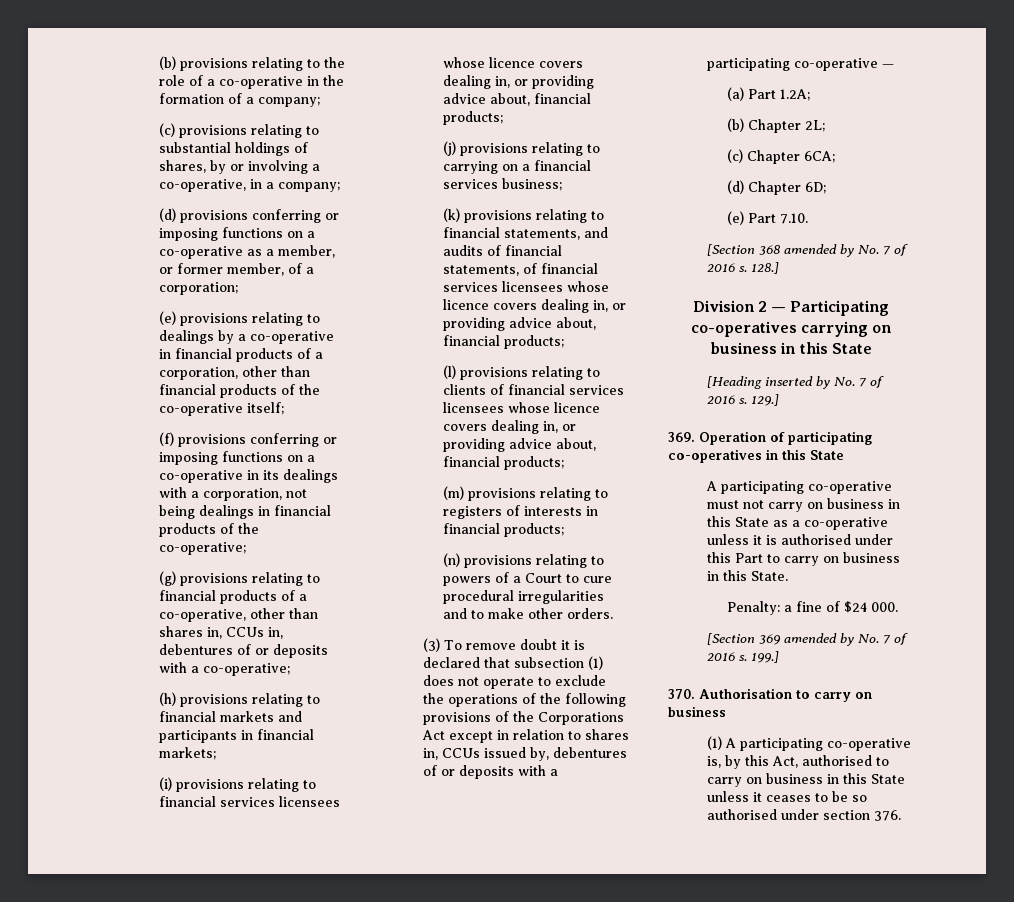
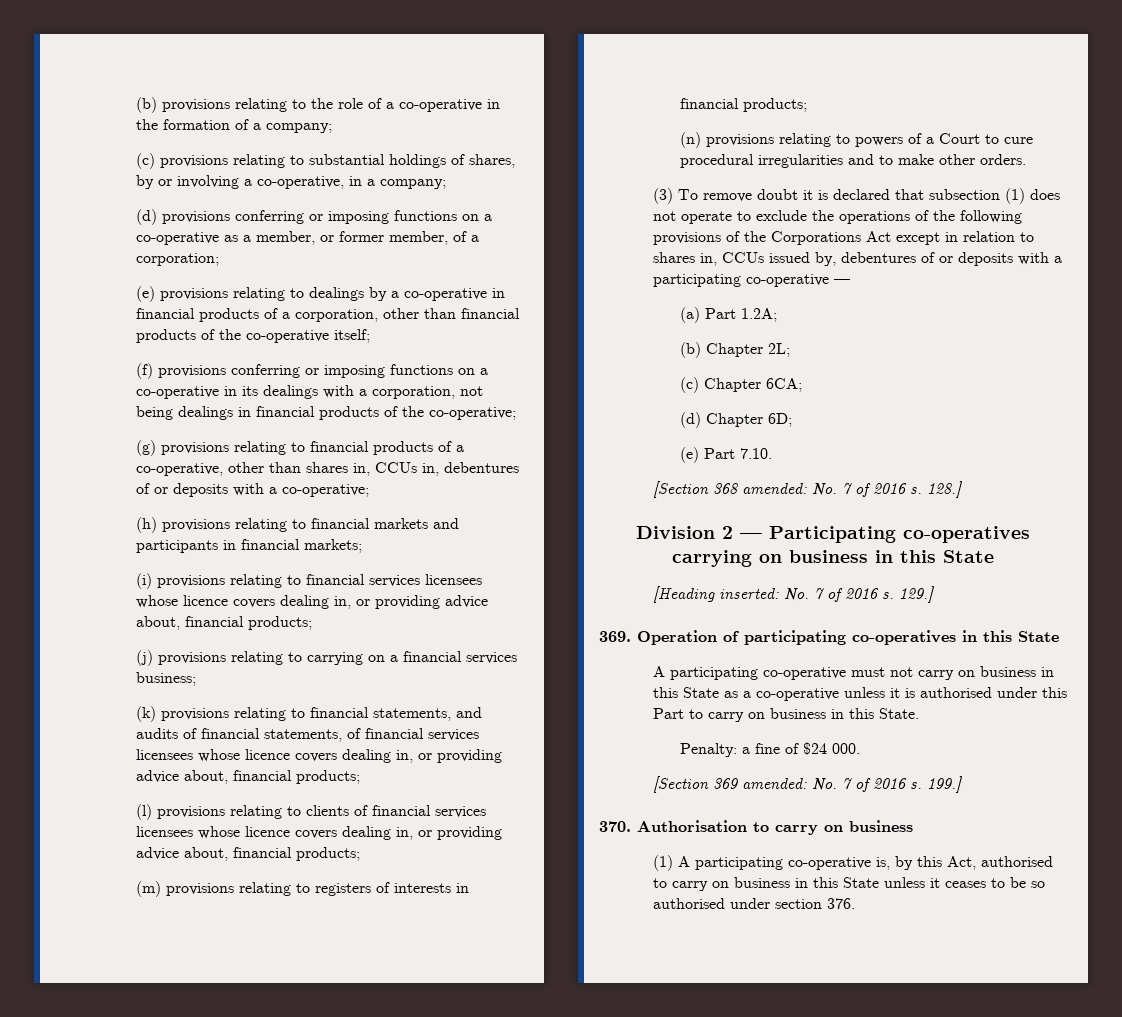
[784,244,855,257] amended by -> [741,483,807,494] amended:
[765,376,831,389] inserted by -> [718,588,779,599] inserted:
[784,633,855,646] amended by -> [741,778,807,789] amended:

